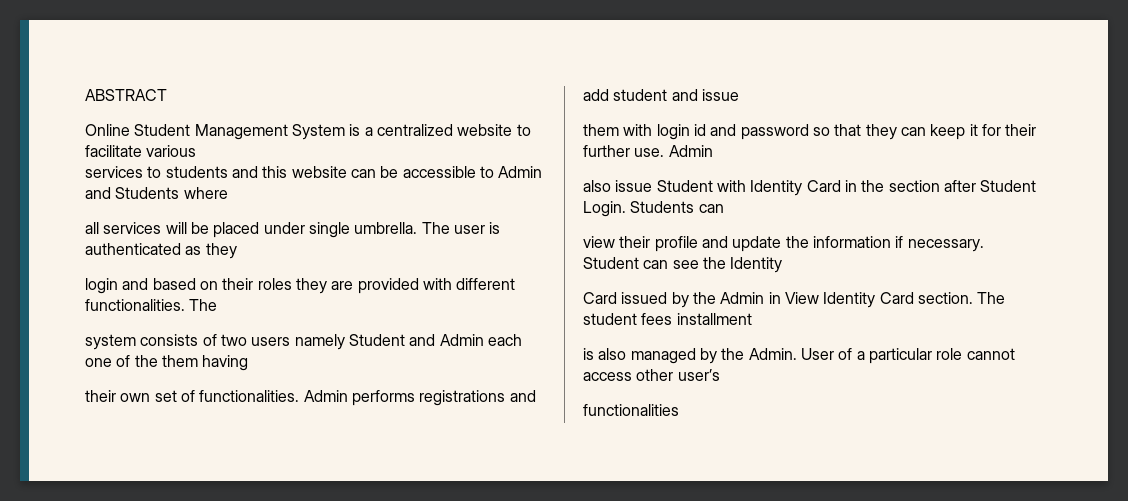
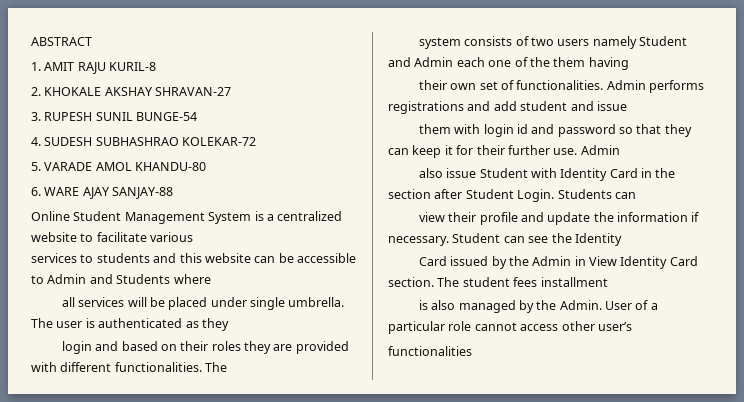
(167, 95) none -> [31,62,157,74] [31,87,232,96] [31,112,198,121] [31,137,257,146] [31,162,207,171] [31,187,174,199] // 1. AMIT RAJU KURIL-8 // 2. KHOKALE AKSHAY SHRAVAN-27 // 3. RUPESH SUNIL BUNGE-54 // 4. SUDESH SUBHASHRAO KOLEKAR-72 // 5. VARADE AMOL KHANDU-80 // 6. WARE AJAY SANJAY-88

